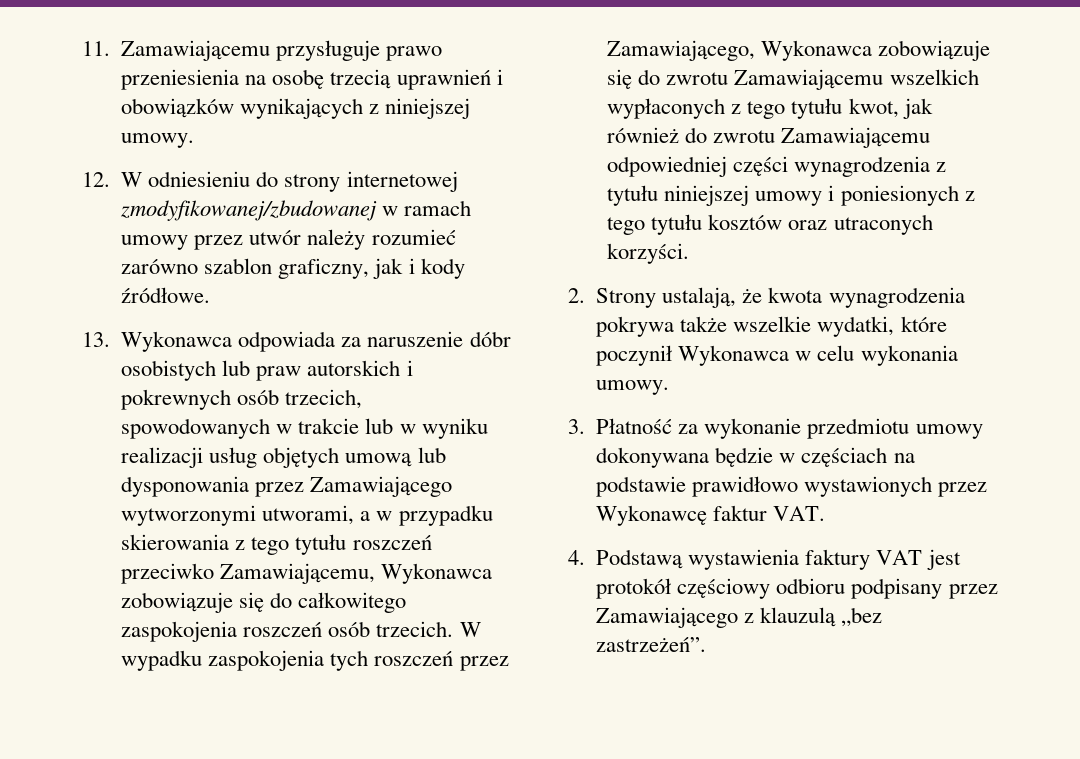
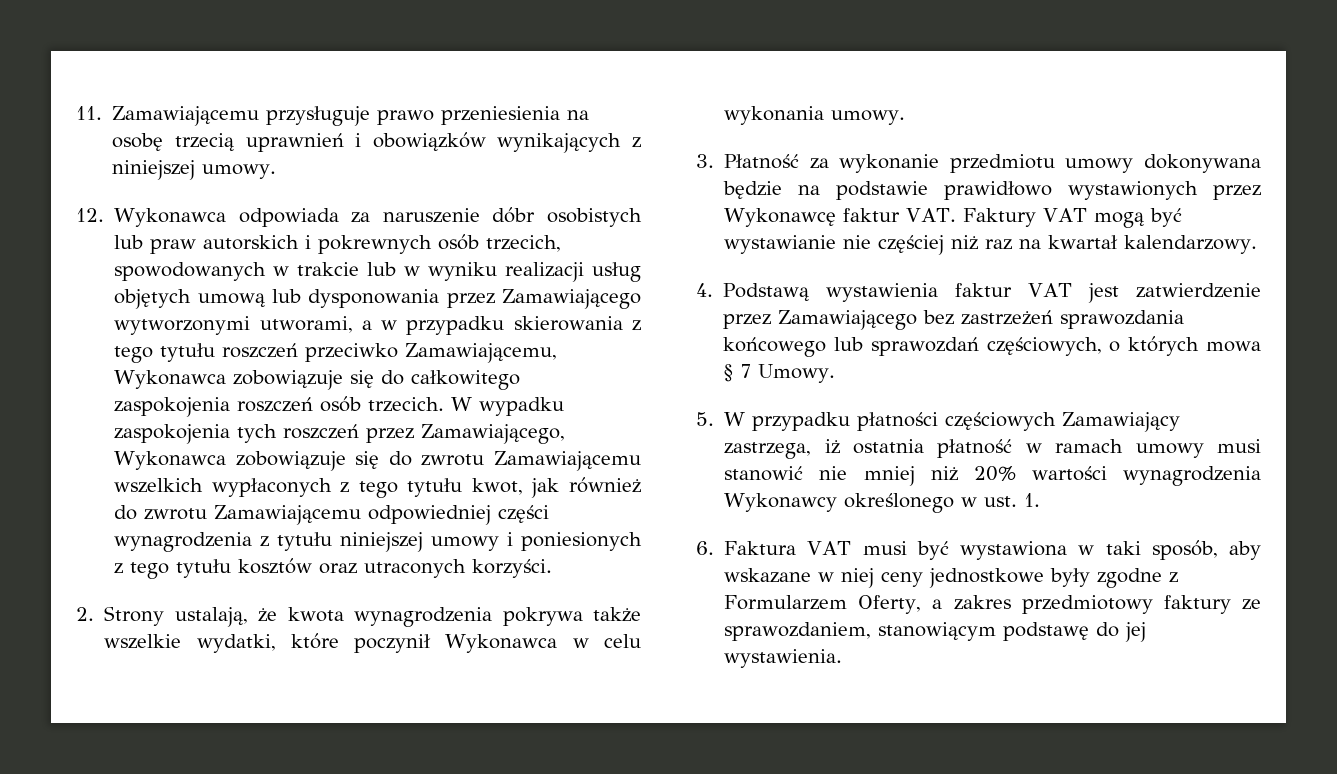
[121,171,458,192] [120,200,472,221] [121,229,456,250] [121,258,465,279] [121,287,211,303] [82,332,110,347] W odniesieniu do strony internetowej zmodyfikowanej/zbudowanej w ramach umowy przez utwór należy rozumieć zarówno szablon graficzny, jak i kody źródłowe. // 13. -> (104, 215) none
[779,447,888,467] w częściach -> (783, 190) none
(826, 513) none -> [963,208,1183,228] [724,235,1258,255] Faktury VAT mogą być wystawianie nie częściej niż raz na kwartał kalendarzowy.
[805,549,871,570] faktury -> [955,283,1013,297] faktur
[596,578,998,599] [596,607,883,628] [596,637,707,652] protokół częściowy odbioru podpisany przez Zamawiającego z klauzulą „bez zastrzeżeń”. -> [1136,283,1261,298] [723,310,1185,330] [723,336,1261,357] [723,364,836,383] [696,412,1181,432] [724,439,1261,459] [724,466,1261,486] [724,493,1041,513] [696,540,1261,560] [724,568,1179,588] [724,595,1261,614] [724,622,1147,642] [724,649,843,668] zatwierdzenie przez Zamawiającego bez zastrzeżeń sprawozdania końcowego lub sprawozdań częściowych, o których mowa § 7 Umowy. // 5. W przypadku płatności częściowych Zamawiający zastrzega, iż ostatnia płatność w ramach umowy musi stanowić nie mniej niż 20% wartości wynagrodzenia Wykonawcy określonego w ust. 1. // 6. Faktura VAT musi być wystawiona w taki sposób, aby wskazane w niej ceny jednostkowe były zgodne z Formularzem Oferty, a zakres przedmiotowy faktury ze sprawozdaniem, stanowiącym podstawę do jej wystawienia.

